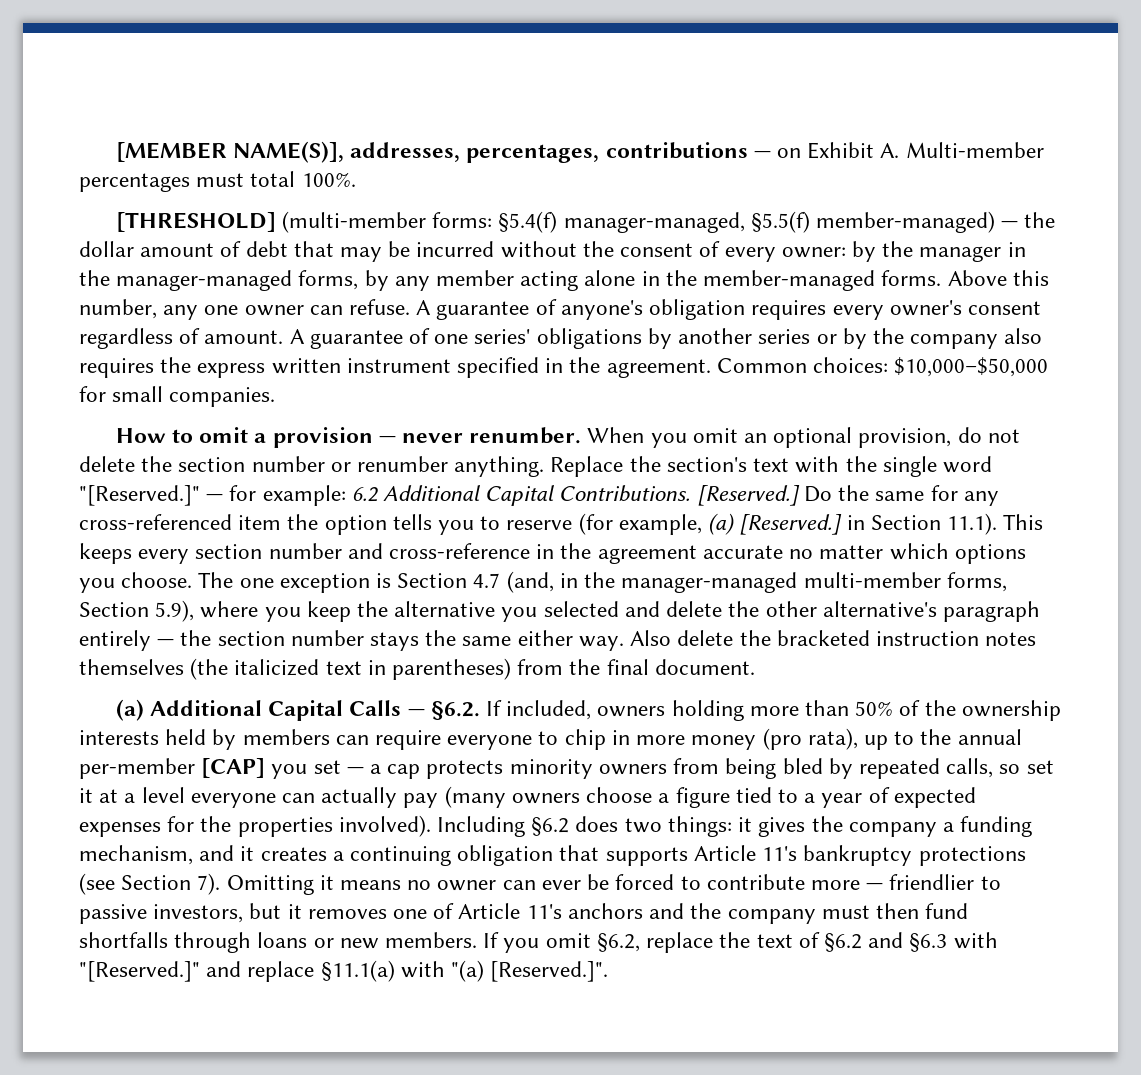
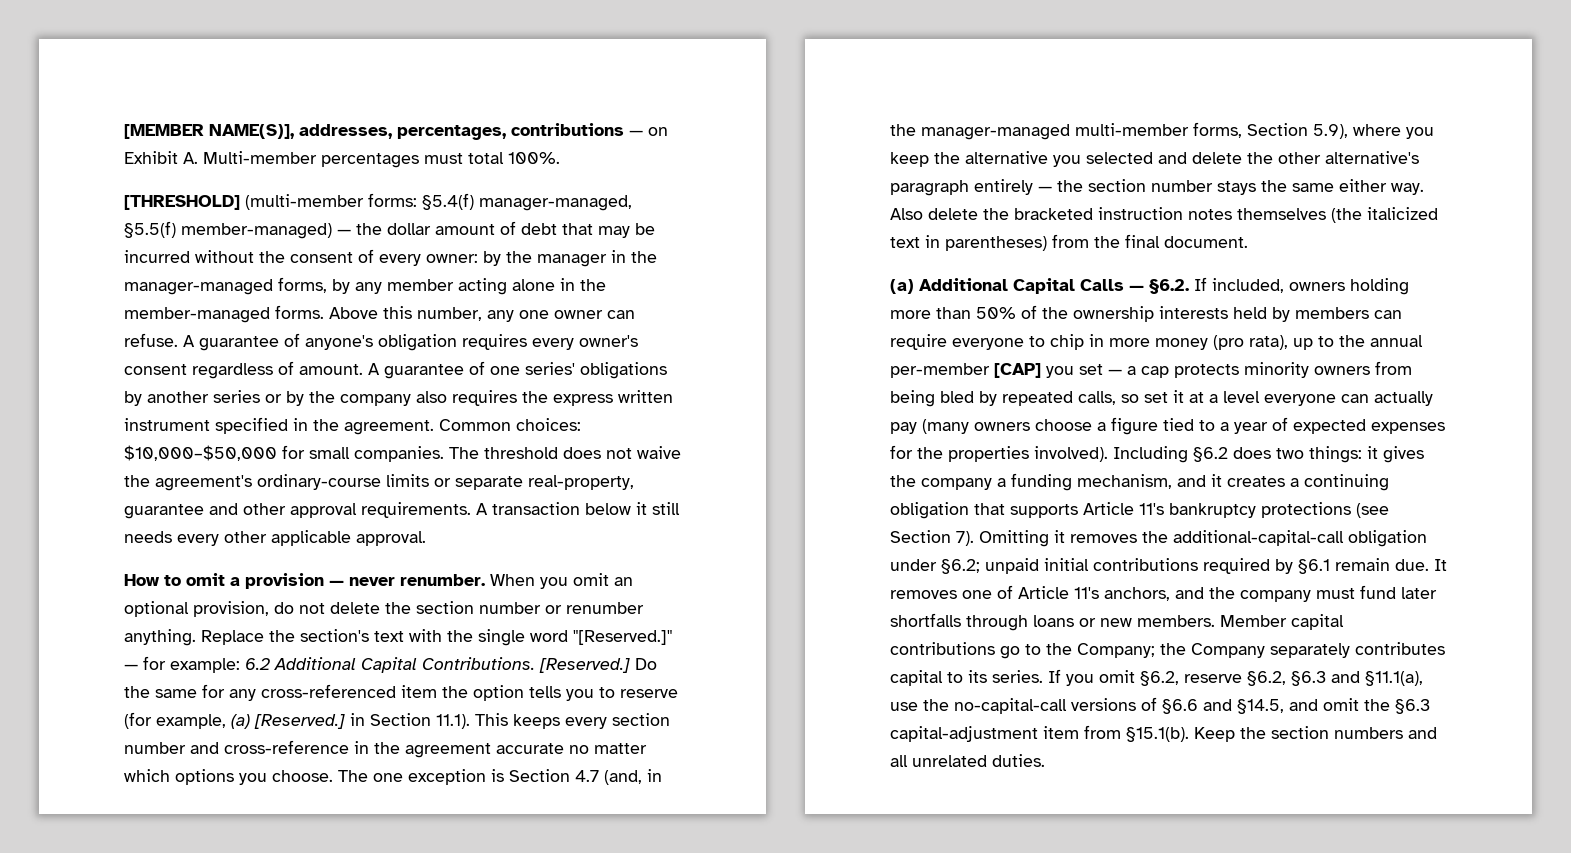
(276, 397) none -> [449,446,681,459] [124,474,634,491] [124,502,680,519] [124,530,426,546] The threshold does not waive the agreement's ordinary-course limits or separate real-property, guarantee and other approval requirements. A transaction below it still needs every other applicable approval.
[340,874,1001,891] [79,903,302,924] means no owner can ever be forced to contribute more — friendlier to passive investors, but it -> [1070,530,1427,547] [890,558,1447,574] removes the additional-capital-call obligation under §6.2; unpaid initial contributions required by §6.1 remain due. It
[567,903,643,919] anchors -> [1104,587,1170,601] anchors,
[875,903,969,919] then fund -> [1360,585,1437,599] fund later
[483,932,998,953] [79,960,609,982] If you omit §6.2, replace the text of §6.2 and §6.3 with "[Reserved.]" and replace §11.1(a) with "(a) [Reserved.]". -> [1220,614,1344,630] [890,642,1445,659] [890,669,1423,686] [890,697,1430,714] [890,725,1437,742] [890,754,1045,767] Member capital contributions go to the Company; the Company separately contributes capital to its series. If you omit §6.2, reserve §6.2, §6.3 and §11.1(a), use the no-capital-call versions of §6.6 and §14.5, and omit the §6.3 capital-adjustment item from §15.1(b). Keep the section numbers and all unrelated duties.

